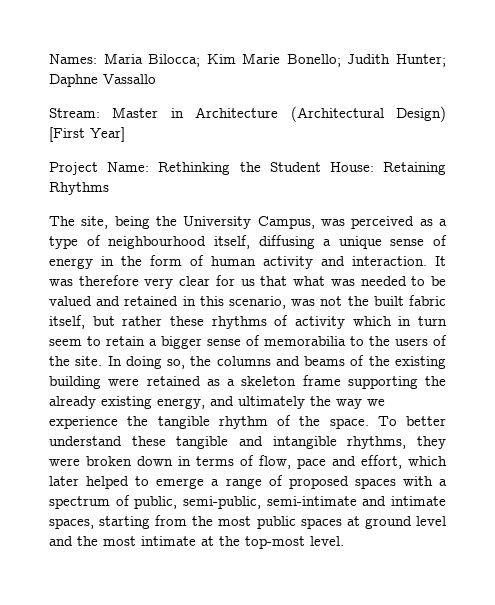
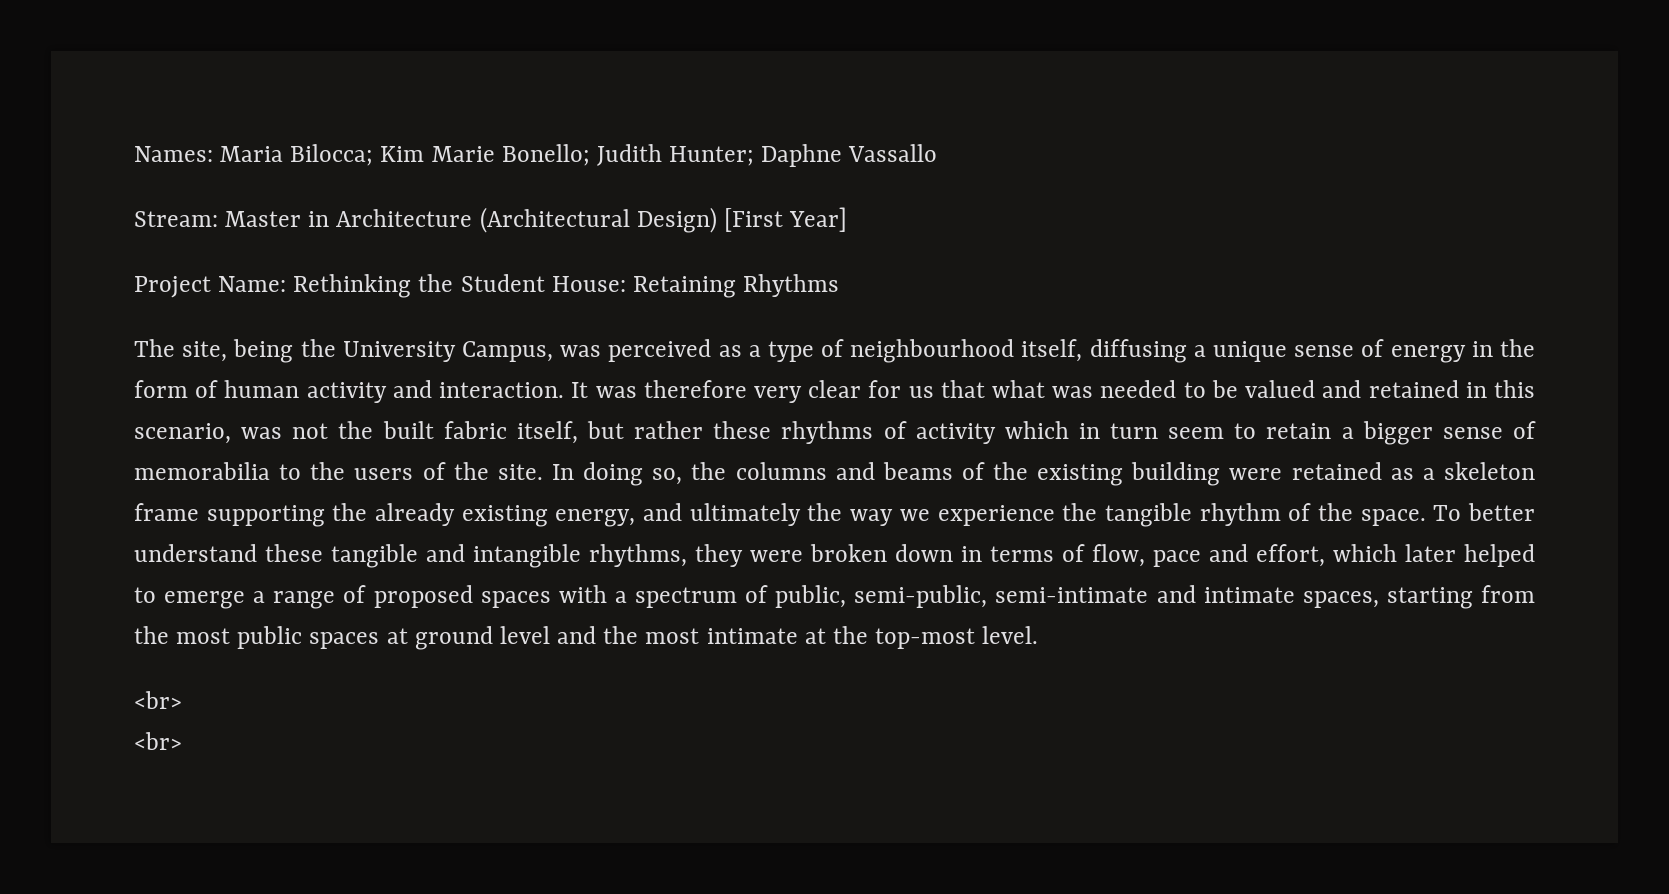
(344, 541) none -> [134,691,182,709] [134,732,182,750] // <br> // <br>

